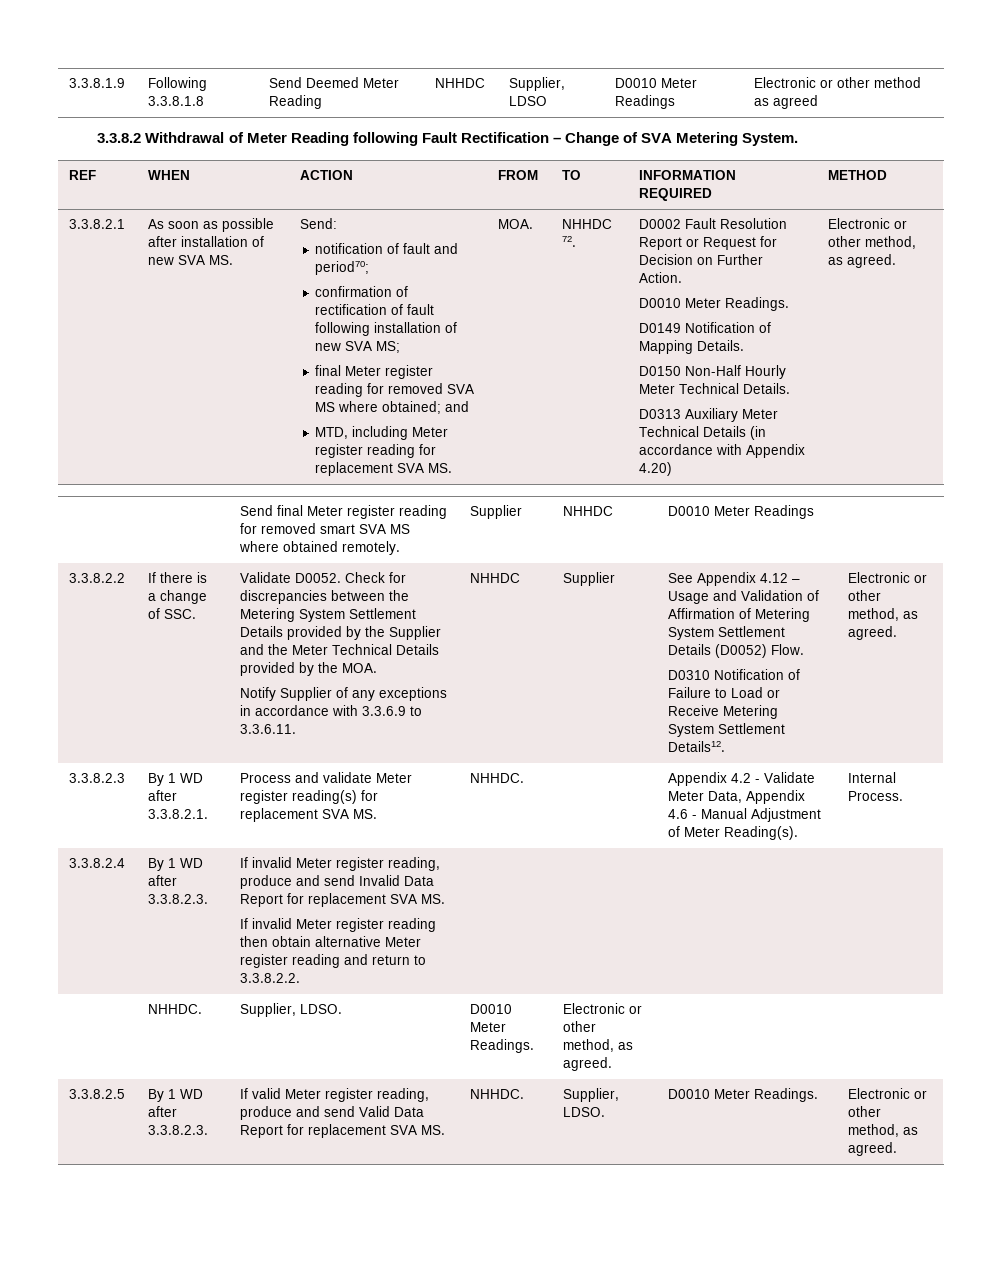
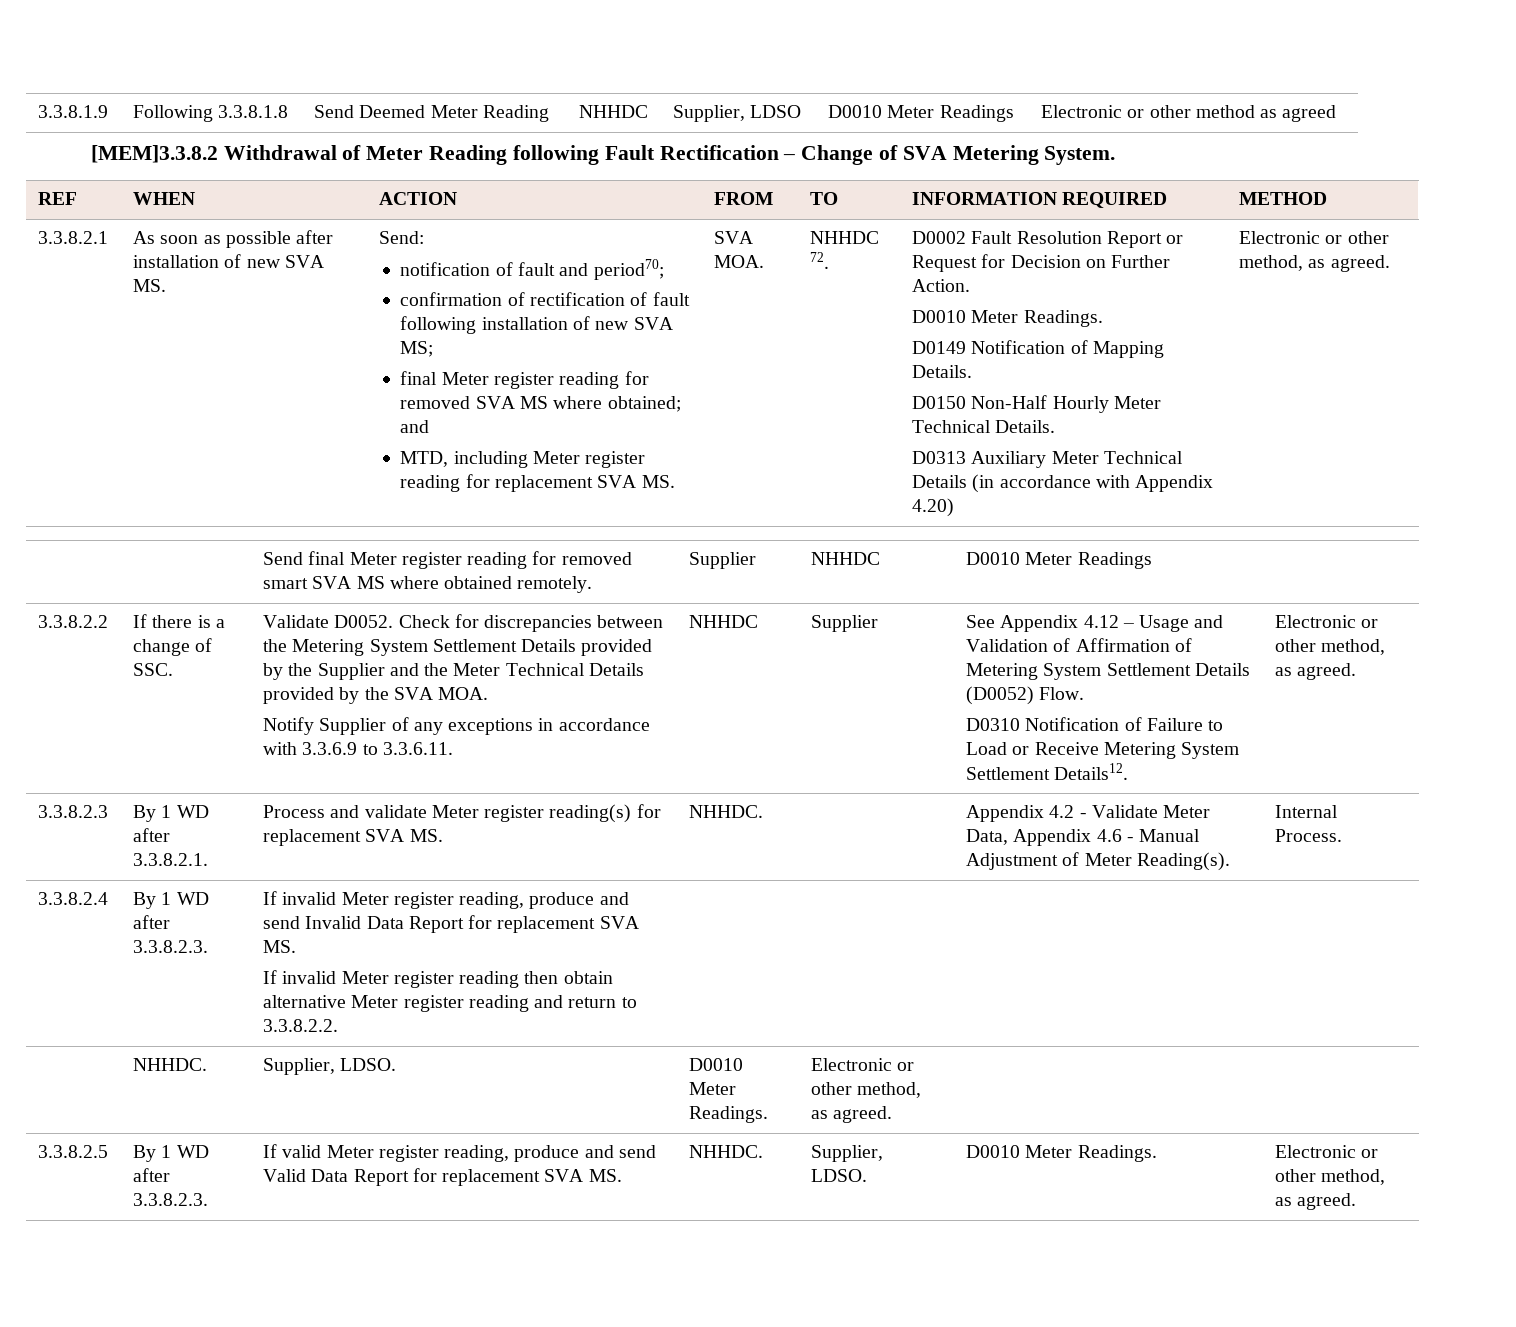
[97,133,142,143] 3.3.8.2 -> [90,145,218,163] [MEM]3.3.8.2
(453, 468) none -> [714,231,754,244] SVA
(339, 667) none -> [393,687,433,700] SVA

